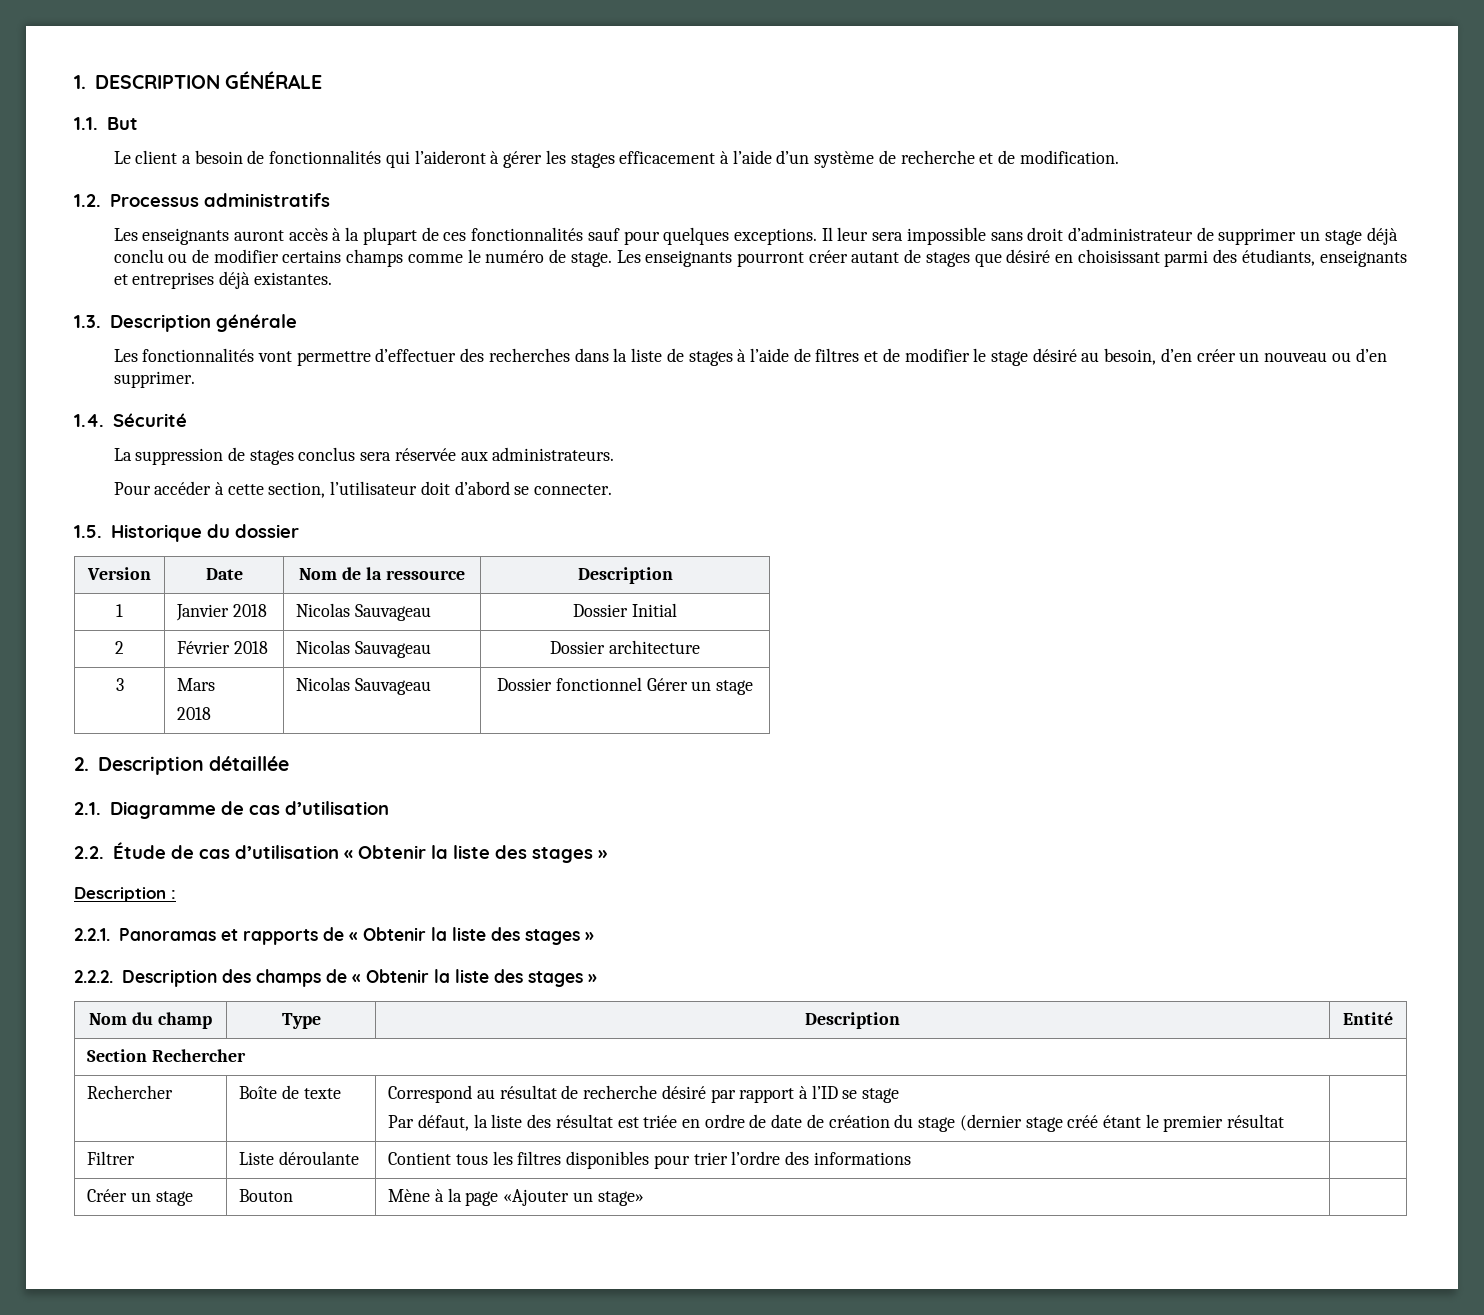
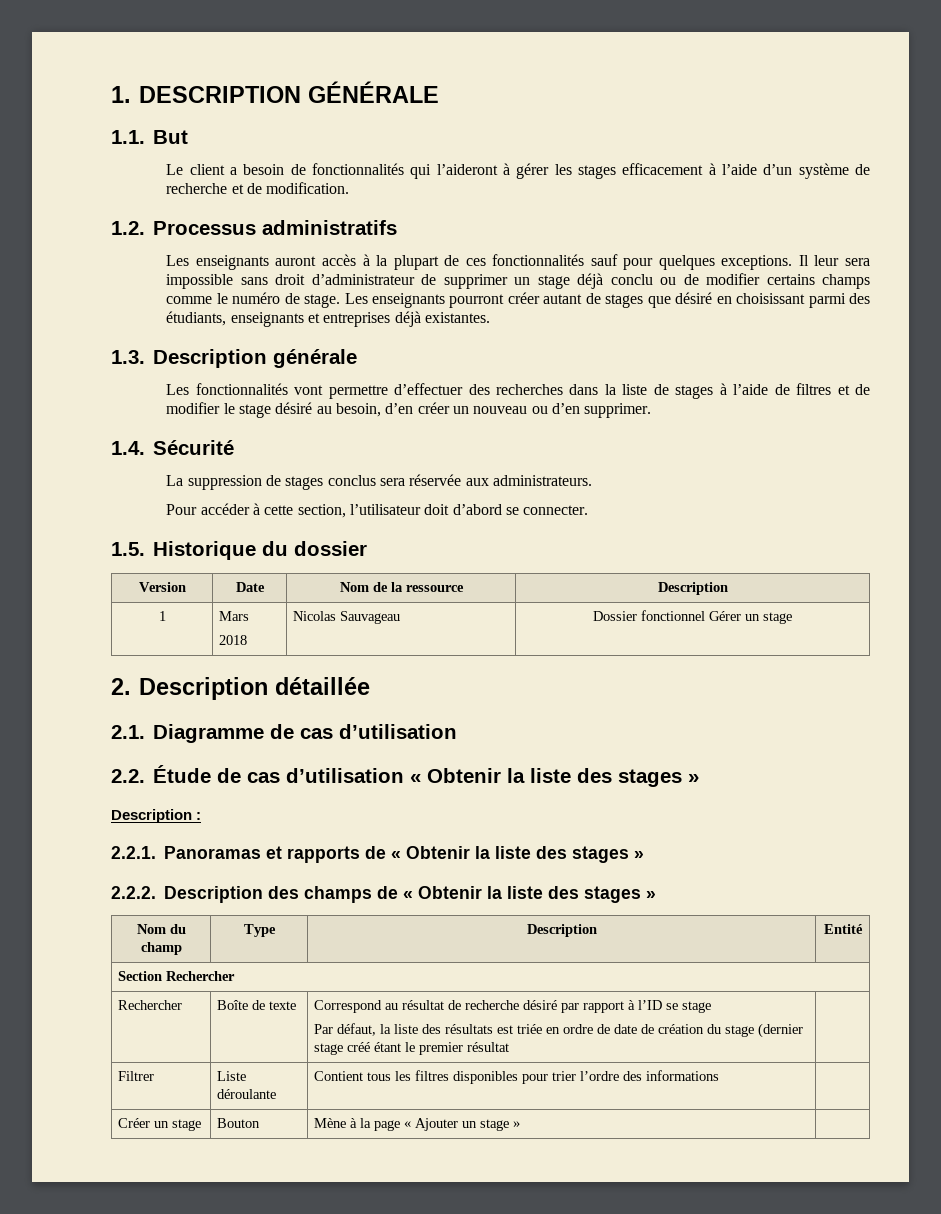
[176,604,267,621] [296,603,431,621] [573,603,677,617] [115,641,124,654] [177,641,268,654] [296,640,431,658] [550,640,700,654] [115,678,124,691] | Janvier 2018 | Nicolas Sauvageau | Dossier Initial // 2 | Février 2018 | Nicolas Sauvageau | Dossier architecture // 3 -> (166, 616) none
[555,1114,613,1128] résultat -> [445,1024,494,1034] résultats
[503,1189,644,1206] «Ajouter un stage» -> [404,1118,521,1131] « Ajouter un stage »

